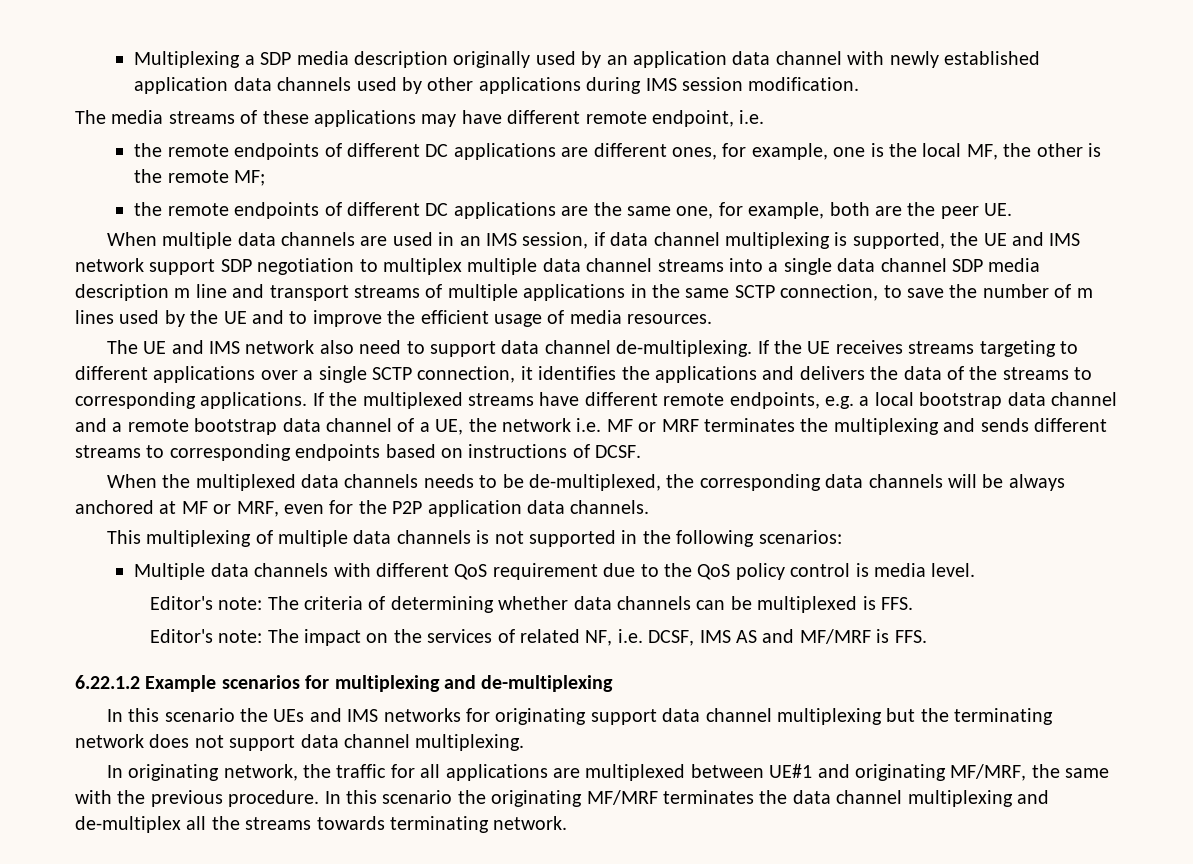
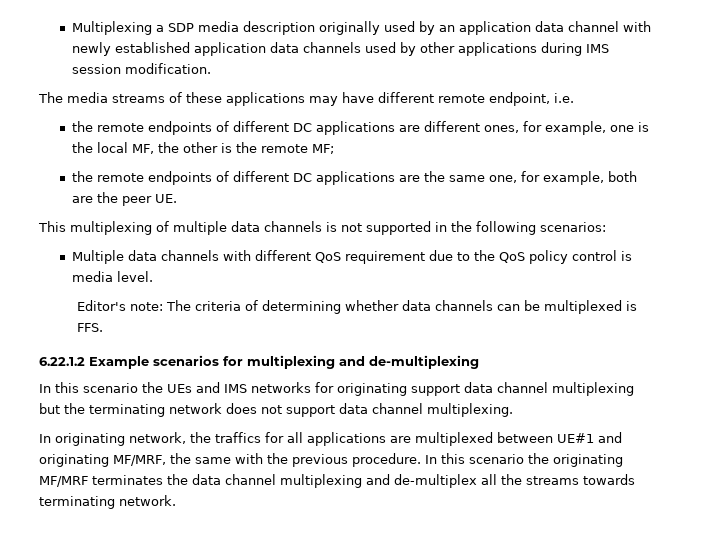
[106,232,1081,249] [75,258,1041,275] [75,284,1093,301] [75,310,713,327] [106,340,1078,357] [75,366,1093,383] [75,392,1117,409] [75,418,1107,435] [75,444,642,461] [106,474,1065,491] [75,500,650,517] // When multiple data channels are used in an IMS session, if data channel multiplexing is supported, the UE and IMS network support SDP negotiation to multiplex multiple data channel streams into a single data channel SDP media description m line and transport streams of multiple applications in the same SCTP connection, to save the number of m lines used by the UE and to improve the efficient usage of media resources. // The UE and IMS network also need to support data channel de-multiplexing. If the UE receives streams targeting to different applications over a single SCTP connection, it identifies the applications and delivers the data of the streams to corresponding applications. If the multiplexed streams have different remote endpoints, e.g. a local bootstrap data channel and a remote bootstrap data channel of a UE, the network i.e. MF or MRF terminates the multiplexing and sends different streams to corresponding endpoints based on instructions of DCSF. // When the multiplexed data channels needs to be de-multiplexed, the corresponding data channels will be always anchored at MF or MRF, even for the P2P application data channels. -> (177, 198) none
[149,629,927,646] // Editor's note: The impact on the services of related NF, i.e. DCSF, IMS AS and MF/MRF is FFS. -> (103, 327) none
[336,764,387,778] traffic -> [215,432,261,443] traffics

